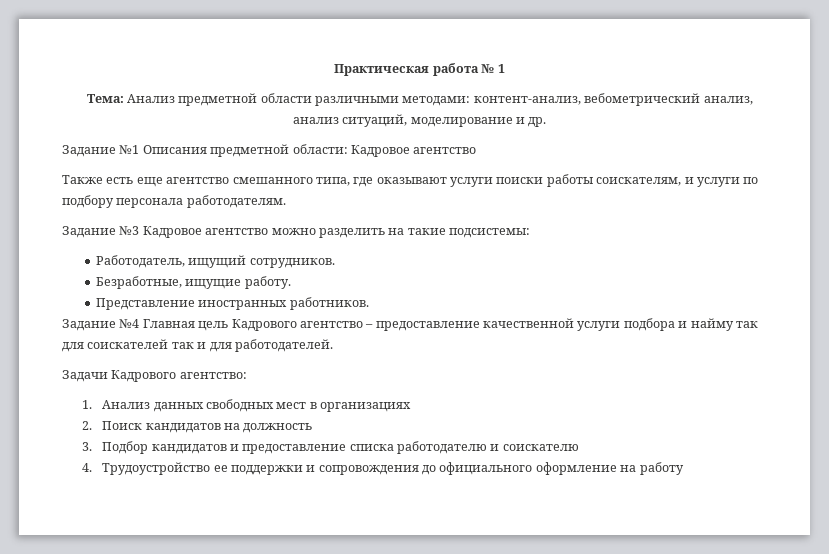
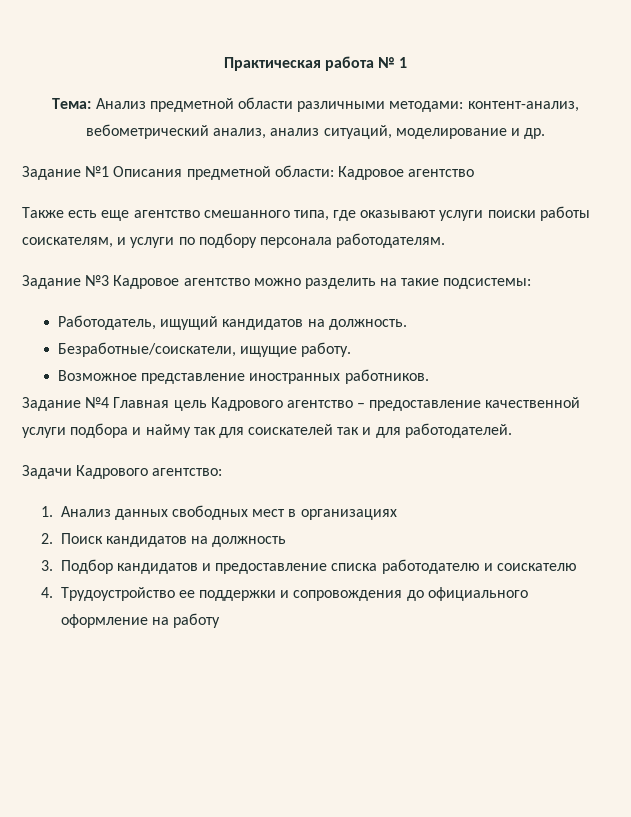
[249,258,335,268] [95,276,182,289] сотрудников. // Безработные, -> [222,319,407,330] [57,342,236,357] кандидатов на должность. // Безработные/соискатели,
[95,298,195,310] Представление -> [57,370,246,384] Возможное представление

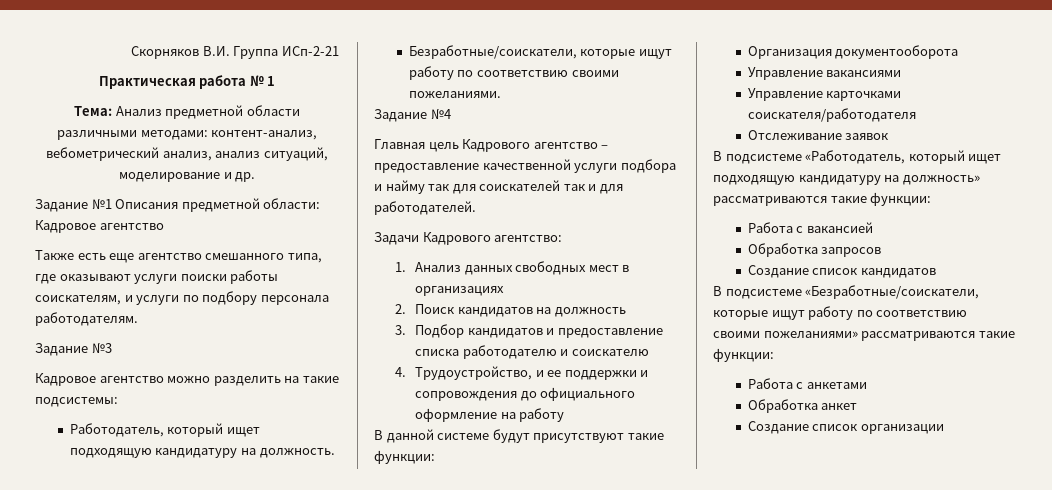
(223, 64) none -> [131,46,339,59] Скорняков В.И. Группа ИСп-2-21 //
(110, 280) none -> (112, 348) //
[160,316,304,330] ищущий кандидатов -> [167,423,260,437] [69,448,238,458] который ищет подходящую кандидатуру
[240,342,352,357] [57,369,429,384] ищущие работу. // Возможное представление иностранных работников. -> [580,49,672,59] [408,66,619,80] [408,91,501,98] которые ищут работу по соответствию своими пожеланиями.
(110, 402) none -> (451, 114) //
[60,587,175,601] Трудоустройство -> [415,366,544,380] Трудоустройство, и
(221, 620) none -> [374,429,664,443] [374,450,435,464] [747,45,959,59] [747,67,902,80] [747,88,902,101] [747,108,916,122] [747,130,890,140] [713,150,1002,164] [713,175,980,185] [713,192,932,206] [747,222,873,233] [747,243,882,257] [747,265,936,278] [713,285,980,299] [713,306,968,320] [713,331,1015,341] [713,348,774,362] [747,378,867,389] [747,399,858,413] [747,421,944,434] // В данной системе будут присутствуют такие функции: // Организация документооборота // Управление вакансиями // Управление карточками соискателя/работодателя // Отслеживание заявок // В подсистеме «Работодатель, который ищет подходящую кандидатуру на должность» рассматриваются такие функции: // Работа с вакансией // Обработка запросов // Создание список кандидатов // В подсистеме «Безработные/соискатели, которые ищут работу по соответствию своими пожеланиями» рассматриваются такие функции: // Работа с анкетами // Обработка анкет // Создание список организации

